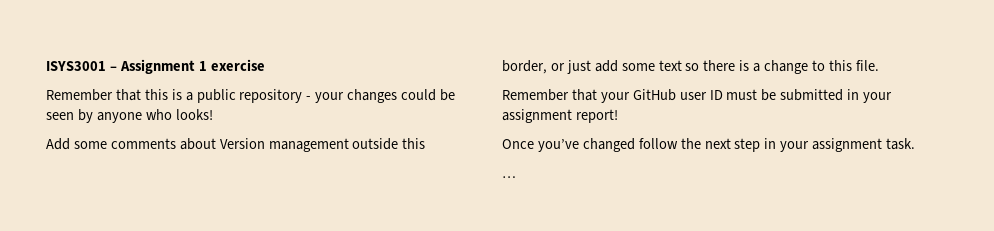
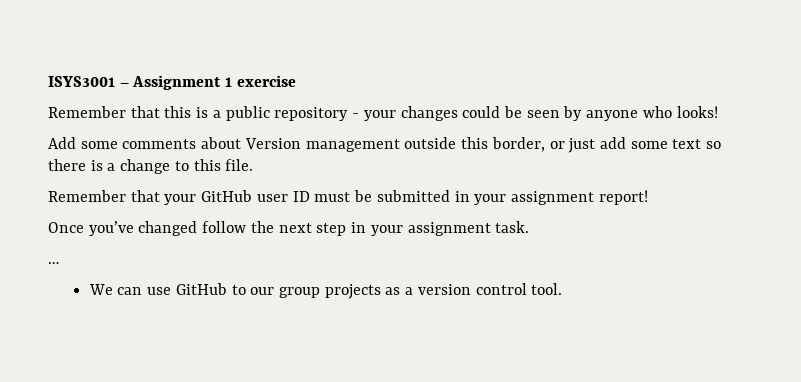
(516, 177) none -> [88,283,563,299] // We can use GitHub to our group projects as a version control tool.

